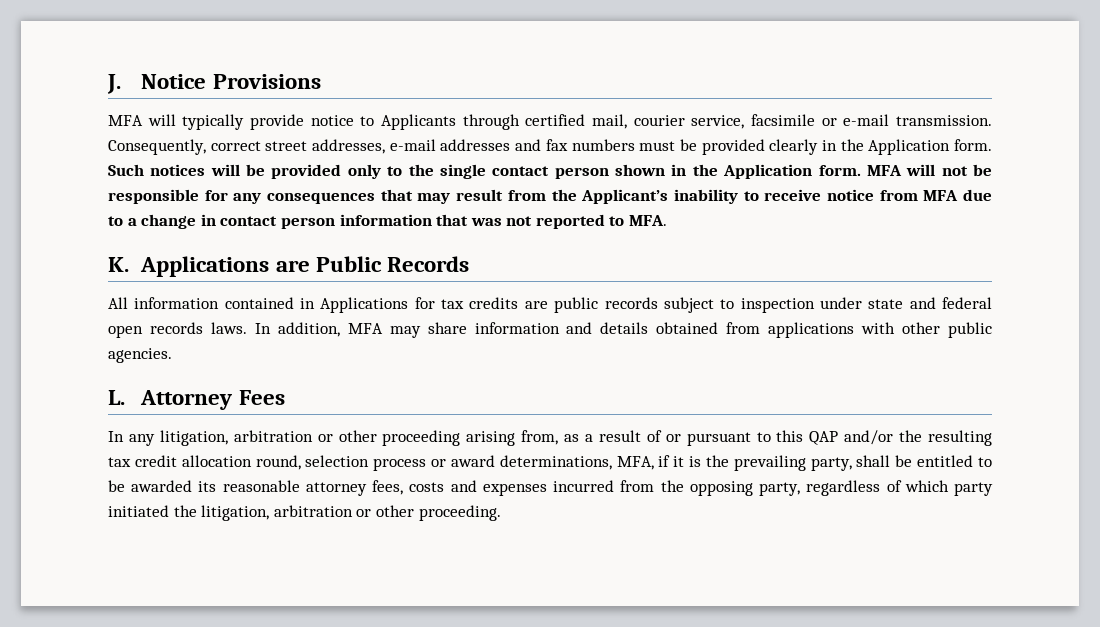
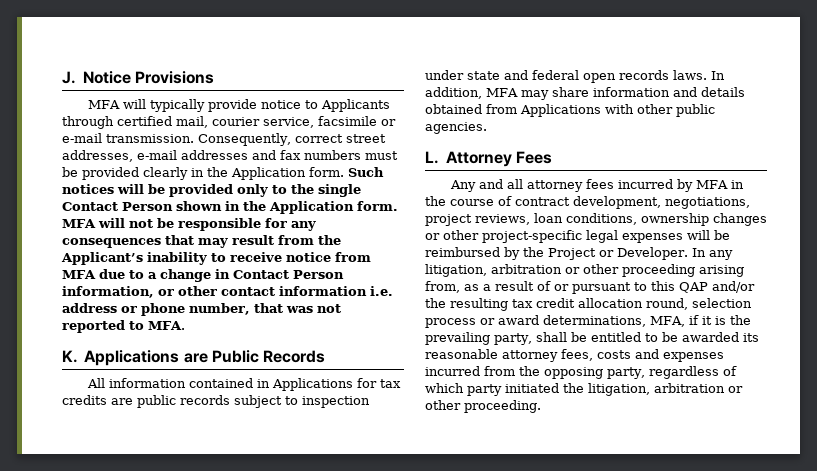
[492,166,609,179] contact person -> [62,202,173,211] Contact Person
[220,214,432,229] contact person information -> [233,270,344,279] [62,286,393,298] [62,303,250,316] Contact Person information, or other contact information i.e. address or phone number,
[768,322,855,338] applications -> [520,104,601,117] Applications
(285, 397) none -> [450,179,745,192] [425,196,750,209] [425,213,767,226] [425,230,730,243] [425,247,688,260] Any and all attorney fees incurred by MFA in the course of contract development, negotiations, project reviews, loan conditions, ownership changes or other project-specific legal expenses will be reimbursed by the Project or Developer.

